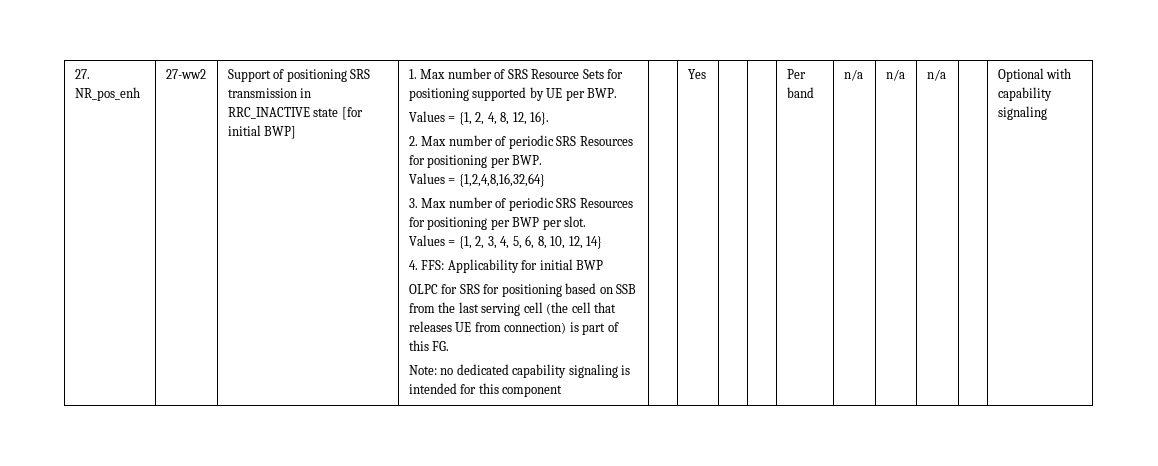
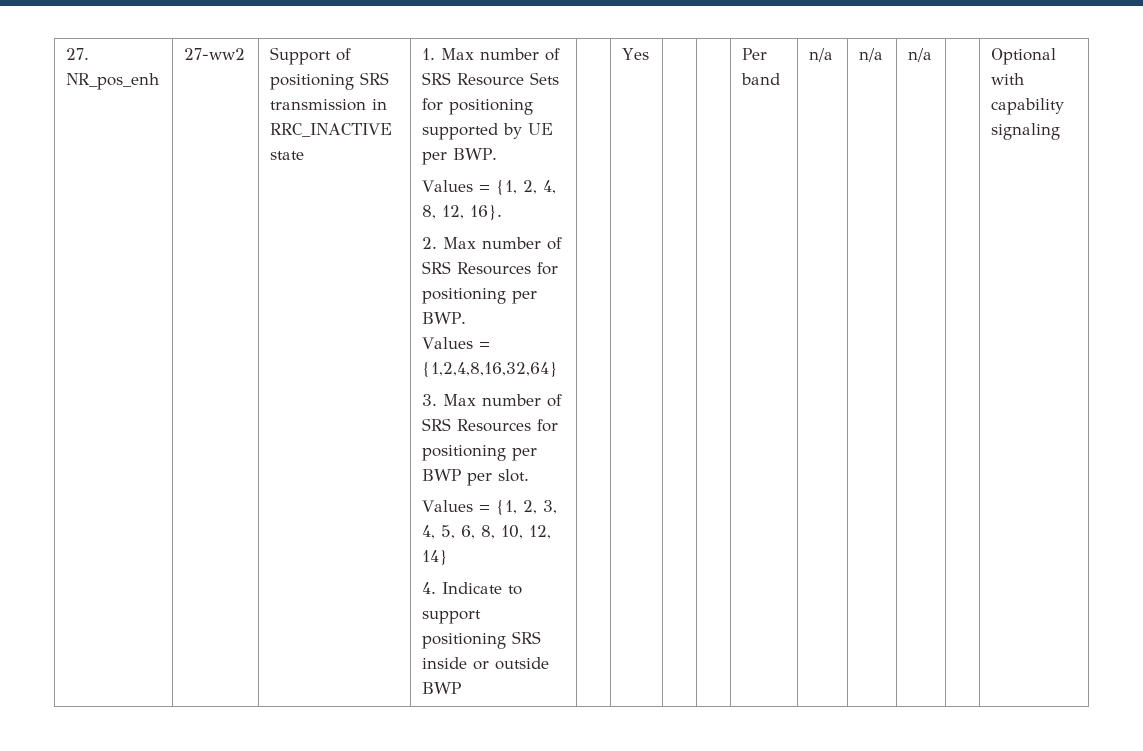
[341,107,363,120] [227,125,297,139] [for initial BWP] -> (305, 155) none
[508,135,554,149] periodic -> (563, 243) none
[508,197,554,211] periodic -> (563, 400) none
[421,259,604,273] [408,283,637,297] [408,302,617,316] [408,321,619,335] [408,340,450,351] [408,364,631,378] [408,383,563,397] FFS: Applicability for initial BWP // OLPC for SRS for positioning based on SSB from the last serving cell (the cell that releases UE from connection) is part of this FG. // Note: no dedicated capability signaling is intended for this component -> [442,582,523,595] [422,610,482,624] [422,631,542,649] [422,657,550,670] [422,682,462,694] Indicate to support positioning SRS inside or outside BWP

